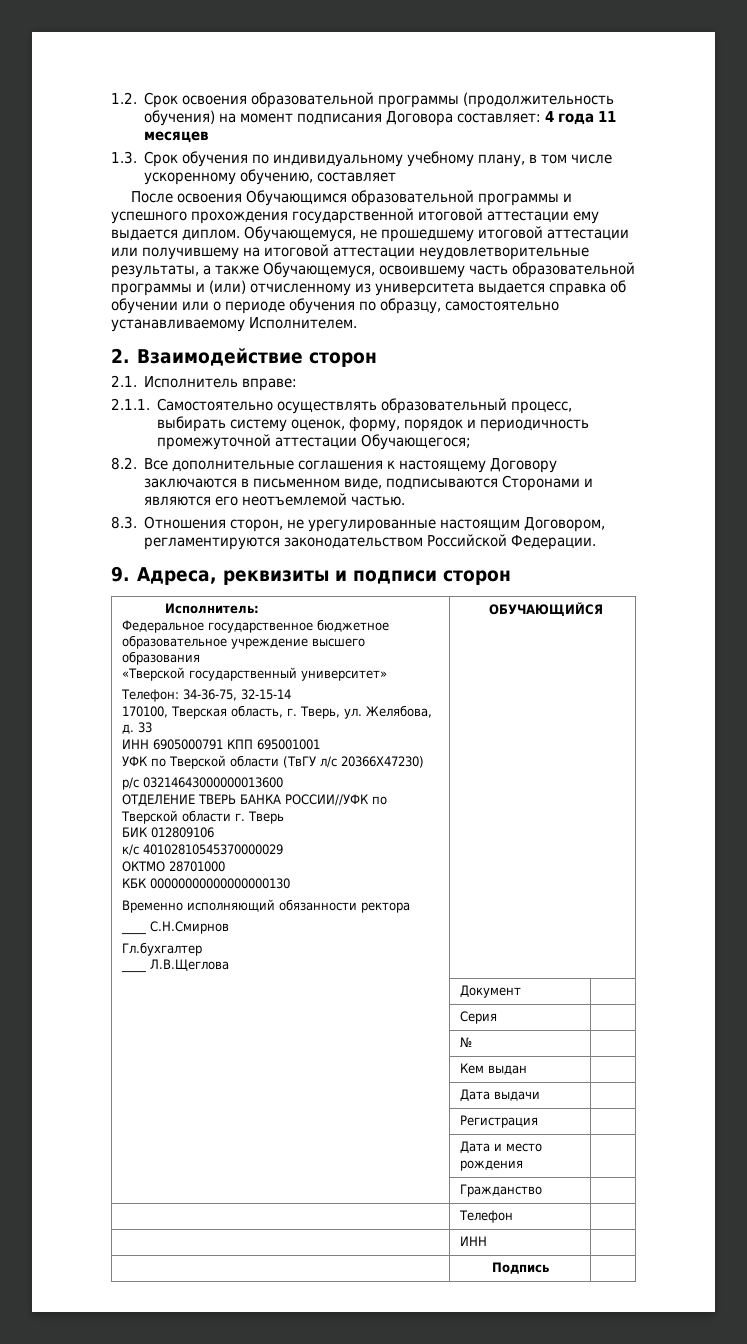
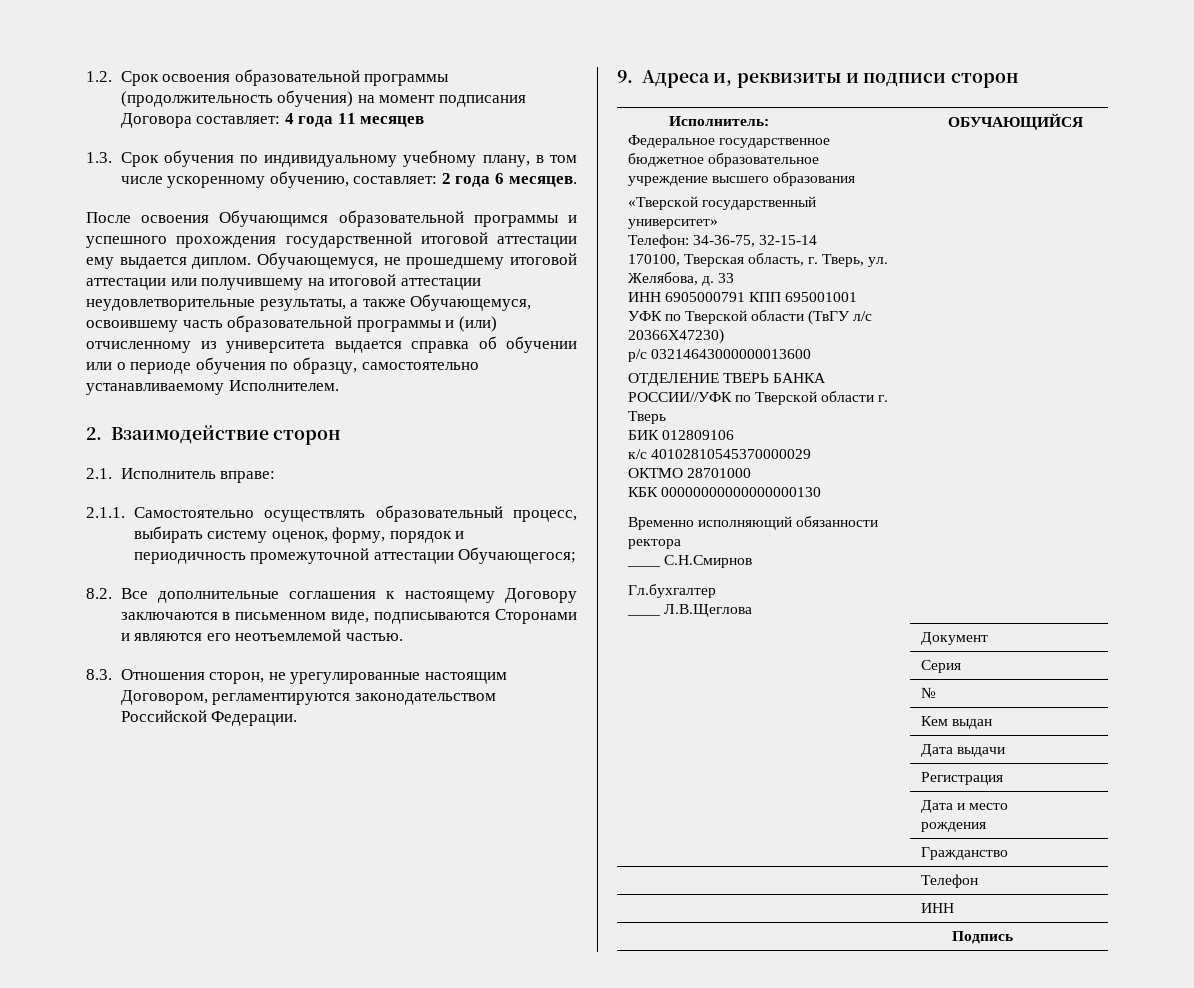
[317,172,397,182] составляет -> [353,173,577,187] составляет: 2 года 6 месяцев.
[137,567,218,585] Адреса, -> [641,70,733,88] Адреса и,

